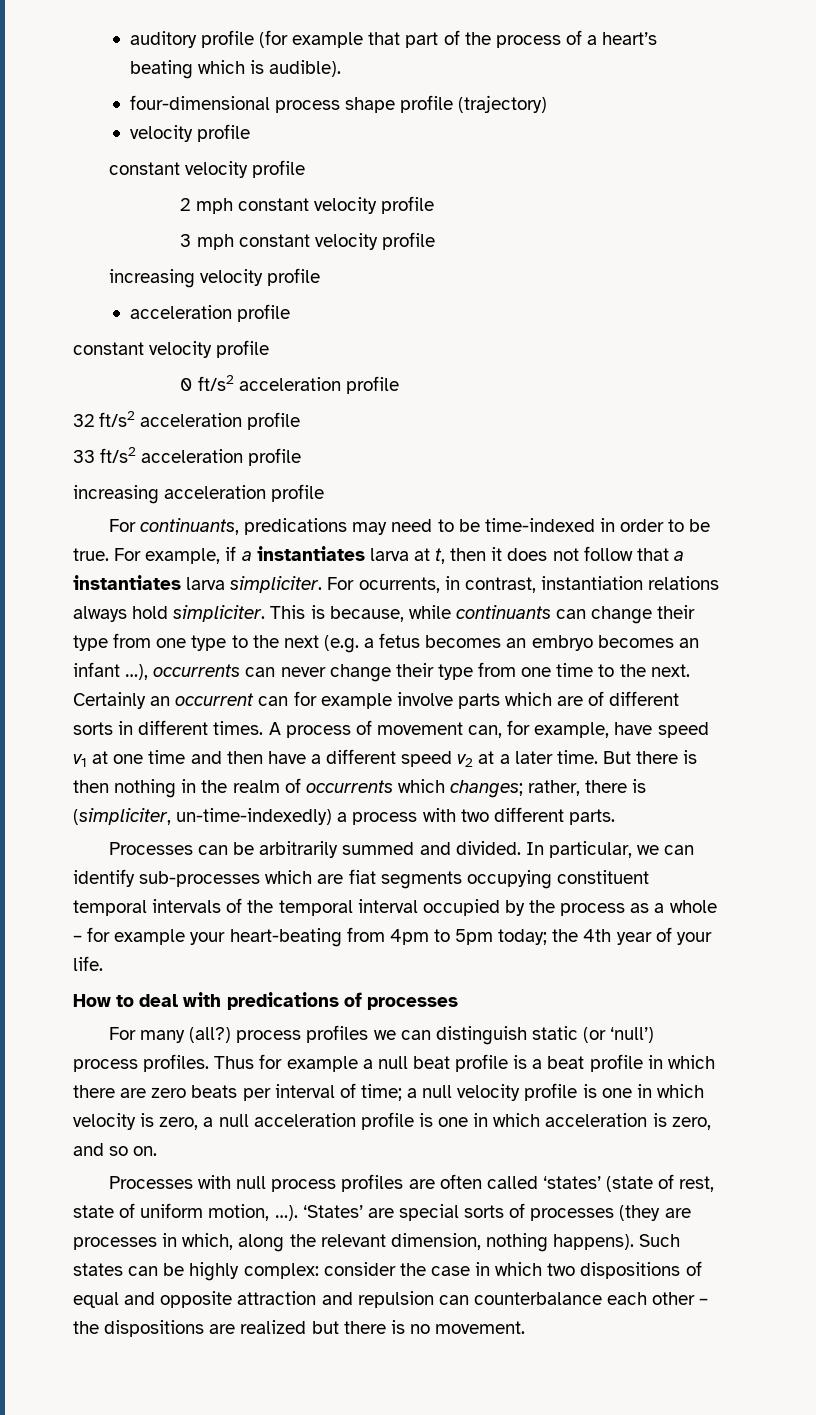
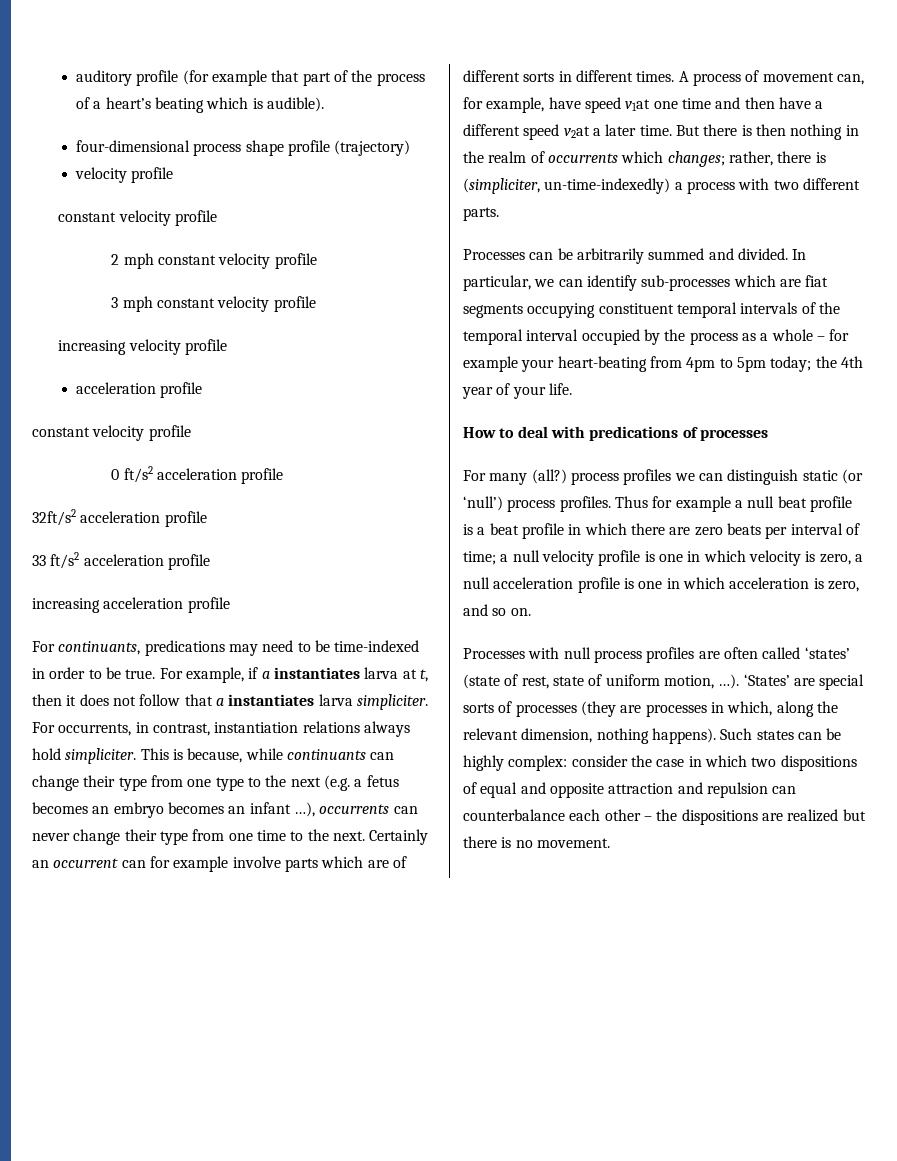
[73,411,136,427] 32 ft/s2 -> [32,509,76,526] 32ft/s2
[358,577,440,593] ocurrents, -> [58,723,132,736] occurrents,
[73,751,109,767] v1 at -> [625,99,651,111] v1at
[457,751,495,767] v2 at -> [563,126,590,138] v2at

